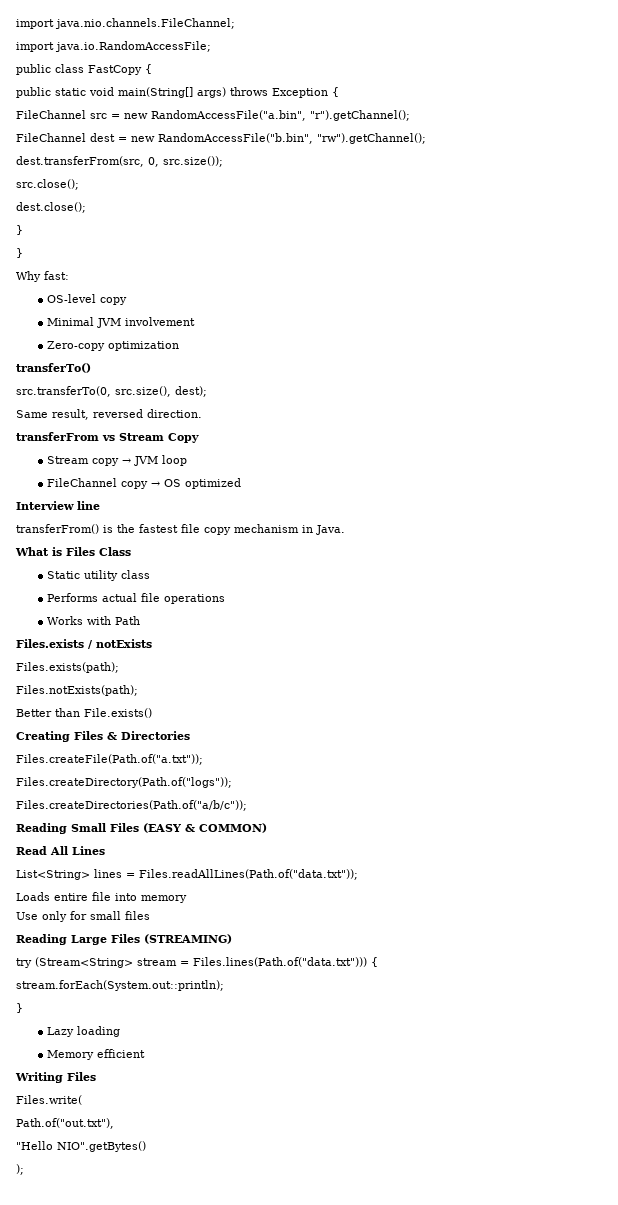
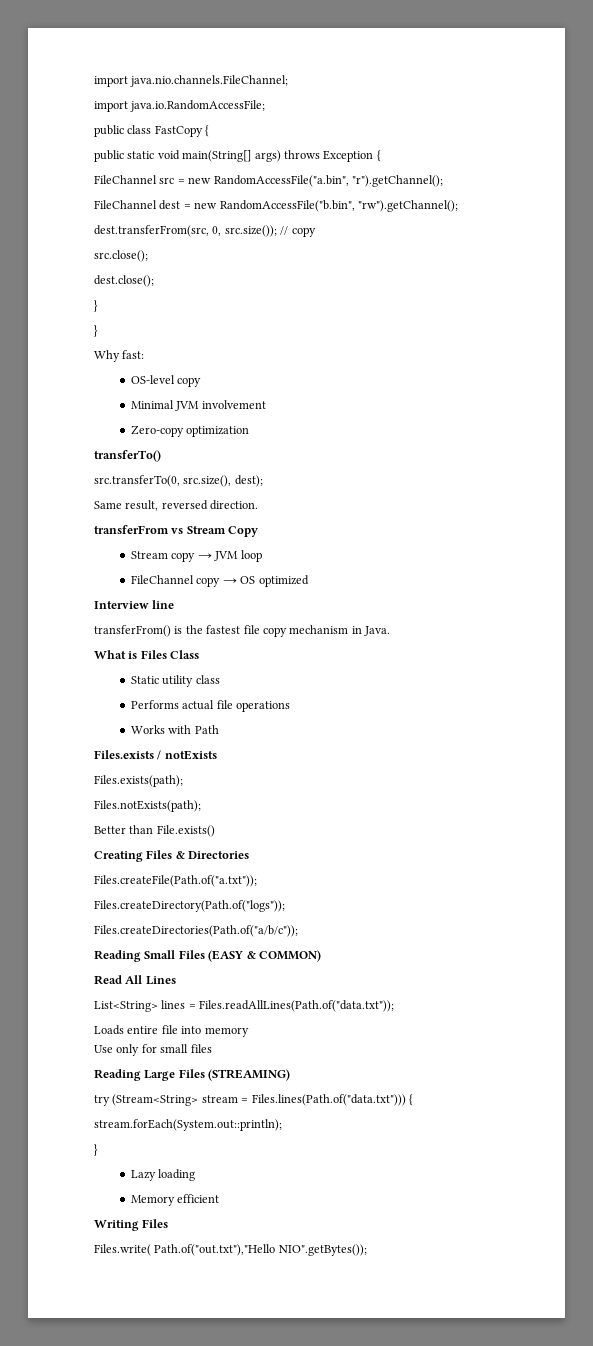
(223, 161) none -> [280,226,316,237] // copy
[16,1118,114,1129] [16,1141,146,1152] [16,1164,24,1175] // Path.of("out.txt"), // "Hello NIO".getBytes() // ); -> [154,1244,367,1256] Path.of("out.txt"),"Hello NIO".getBytes());

